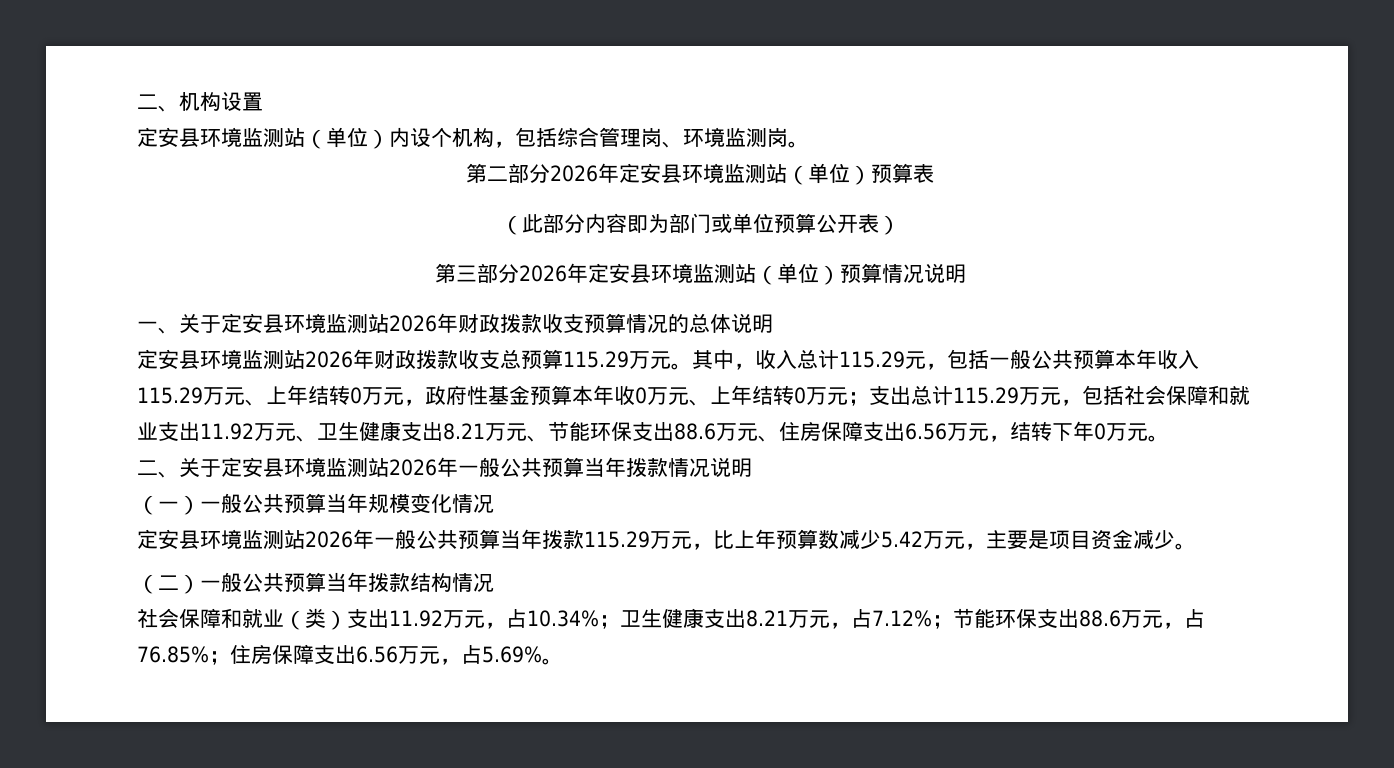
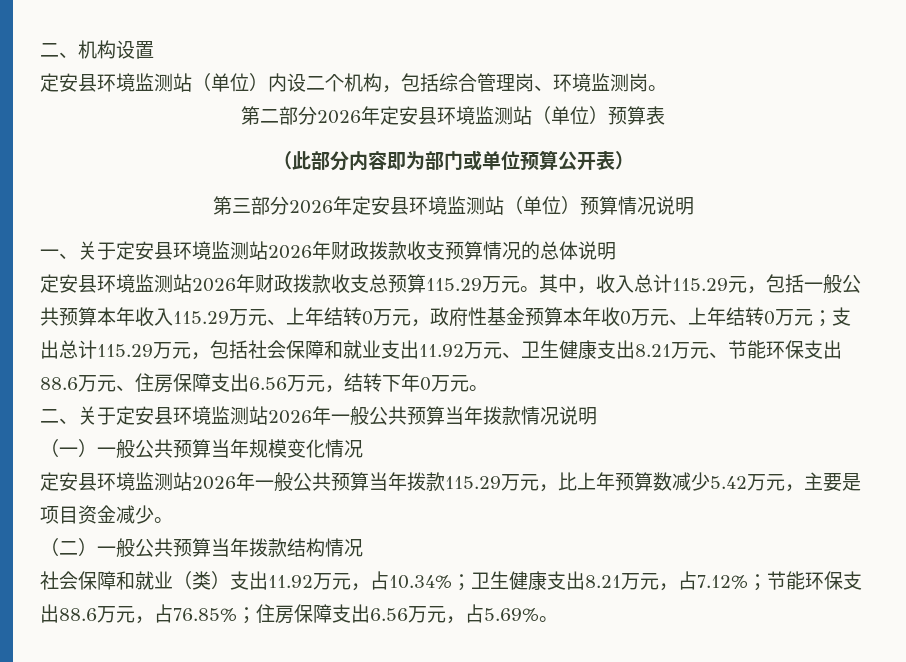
(431, 137) none -> [306,76,325,90] 二

